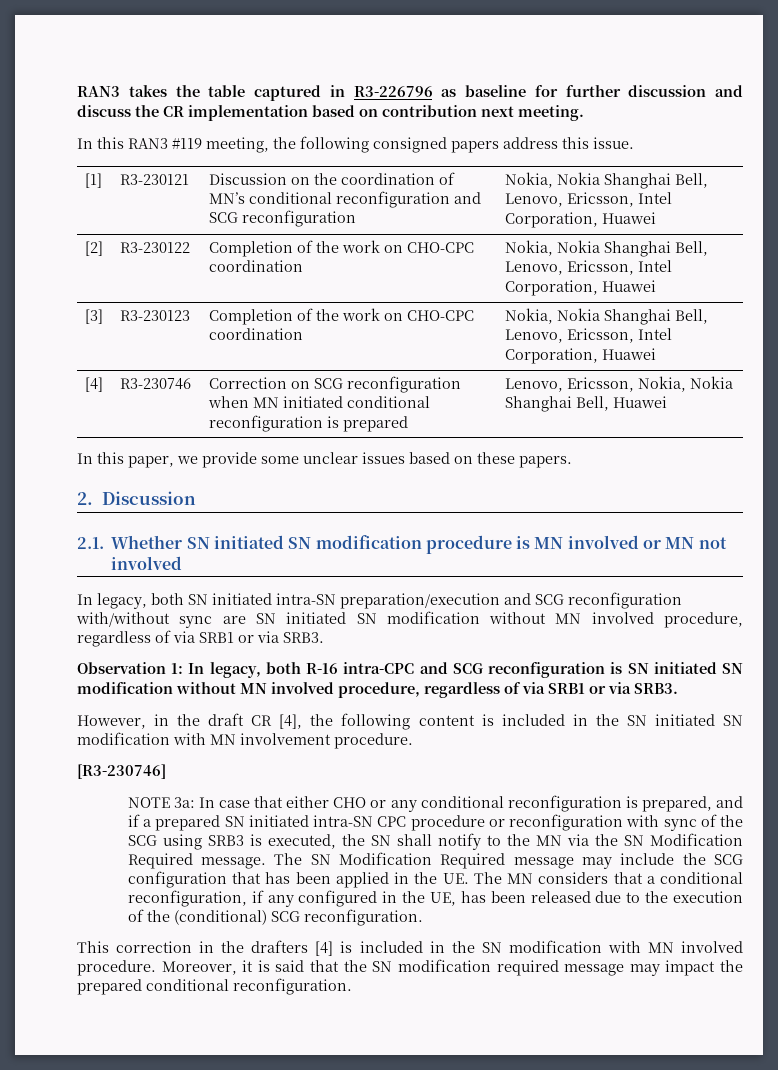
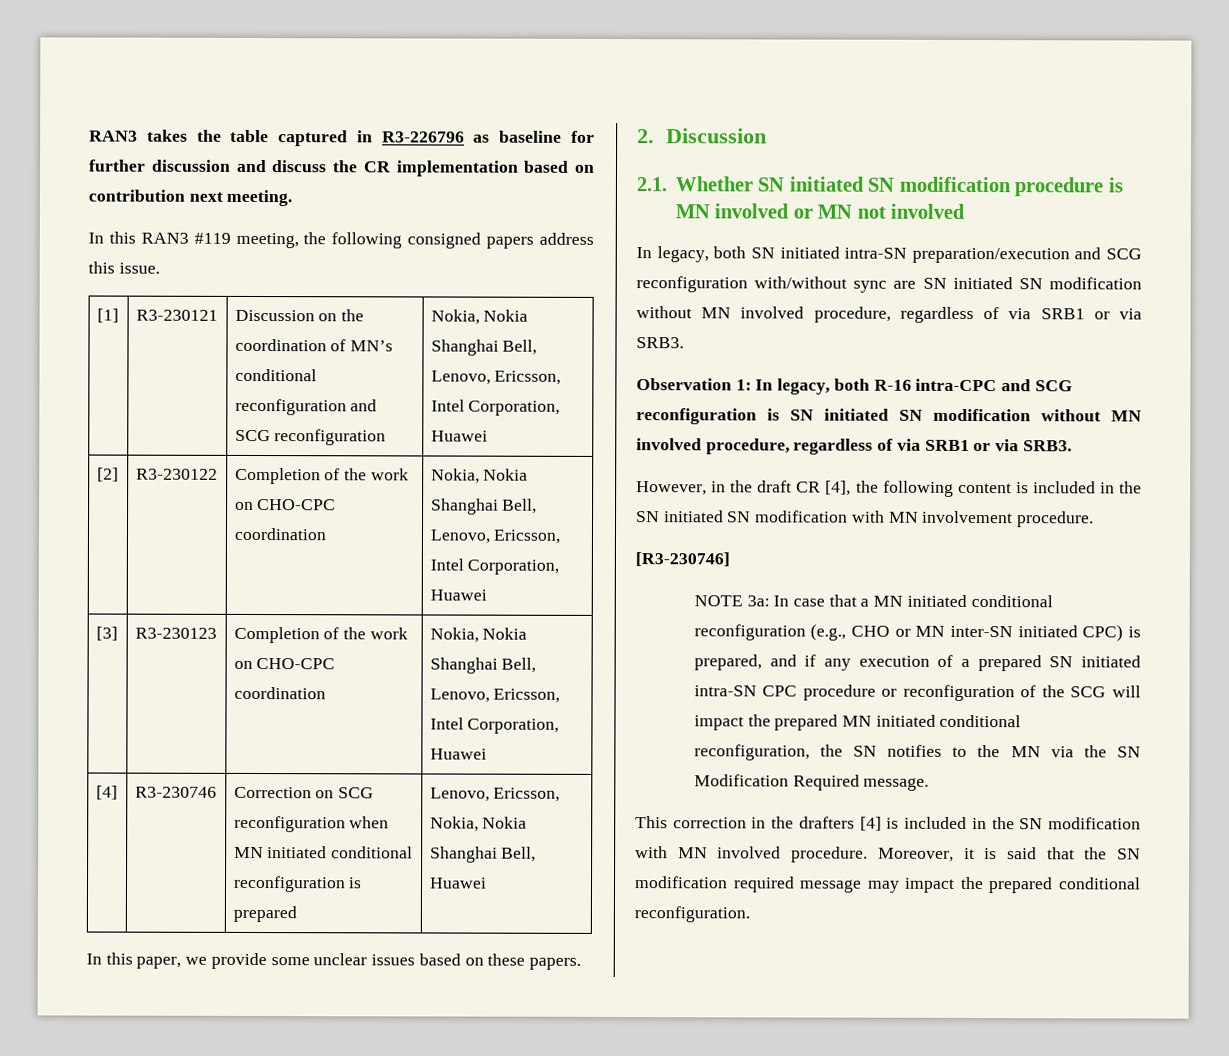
[286,795,622,812] either CHO or any conditional reconfiguration -> [860,594,1053,608] [693,623,1124,642] a MN initiated conditional reconfiguration (e.g., CHO or MN inter-SN initiated CPC)
(140, 820) none -> [823,654,954,671] any execution of
[626,815,697,831] with sync -> (1015, 693) none
[162,833,481,850] using SRB3 is executed, the SN shall notify -> [1112,685,1141,698] [693,714,1022,731] [693,744,943,761] will impact the prepared MN initiated conditional reconfiguration, the SN notifies
[274,852,743,869] [127,871,743,888] [127,890,743,907] [127,909,423,926] The SN Modification Required message may include the SCG configuration that has been applied in the UE. The MN considers that a conditional reconfiguration, if any configured in the UE, has been released due to the execution of the (conditional) SCG reconfiguration. -> (930, 784) none

